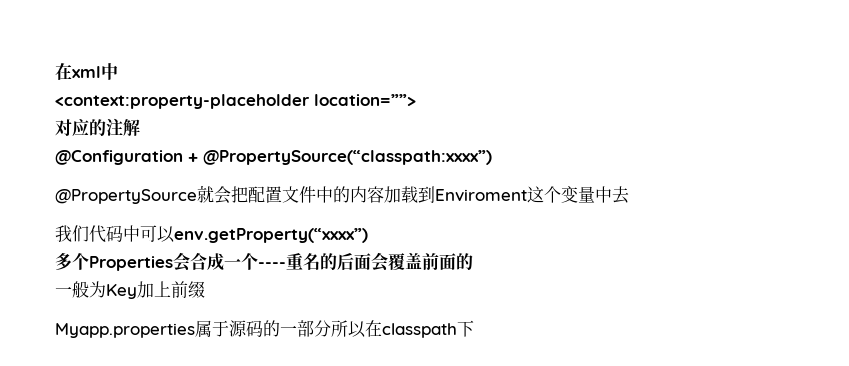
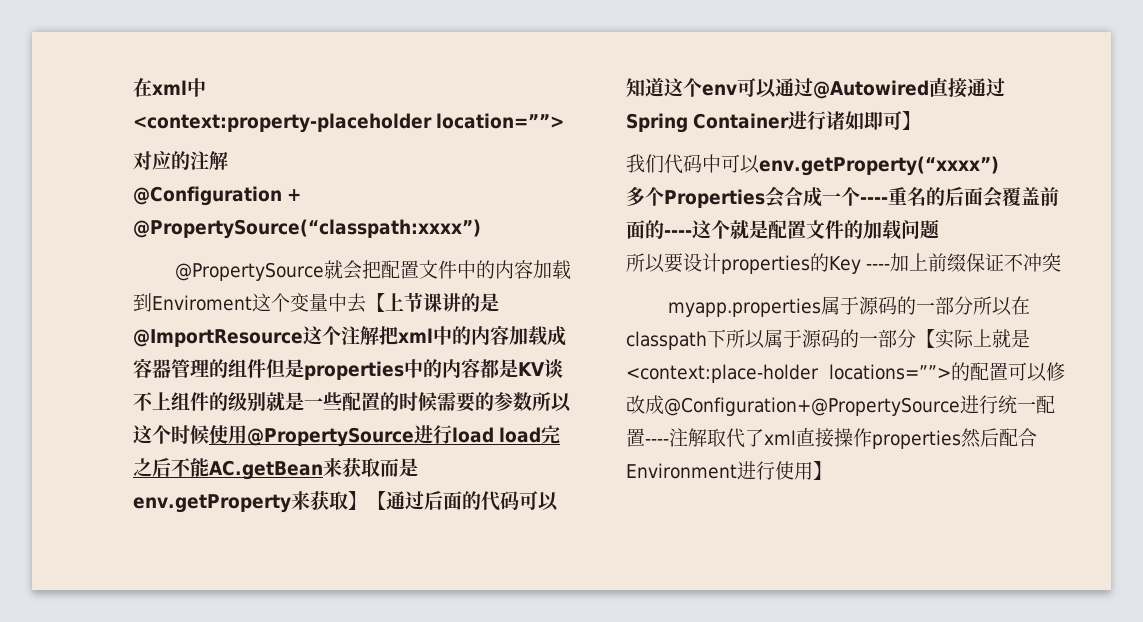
(629, 195) none -> [366,292,499,312] [133,326,566,347] [133,359,563,380] [133,392,572,412] [133,425,561,447] [133,458,418,480] [133,491,559,513] [626,77,1005,99] [626,111,922,133] 【上节课讲的是@ImportResource这个注解把xml中的内容加载成容器管理的组件但是properties中的内容都是KV谈不上组件的级别就是一些配置的时候需要的参数所以这个时候使用@PropertySource进行load load完之后不能AC.getBean来获取而是env.getProperty来获取】【通过后面的代码可以知道这个env可以通过@Autowired直接通过Spring Container进行诸如即可】
[55,281,137,299] // 一般为Key -> [664,219,939,240] [626,253,891,274] ----这个就是配置文件的加载问题 // 所以要设计properties的Key ----
[55,323,195,338] // Myapp.properties -> [966,253,1062,272] [668,298,822,317] 保证不冲突 // myapp.properties
(474, 328) none -> [726,329,1030,349] [626,362,1065,383] [626,395,1055,416] [626,428,1037,449] [626,461,832,480] 所以属于源码的一部分【实际上就是<context:place-holder locations=””>的配置可以修改成@Configuration+@PropertySource进行统一配置----注解取代了xml直接操作properties然后配合Environment进行使用】

